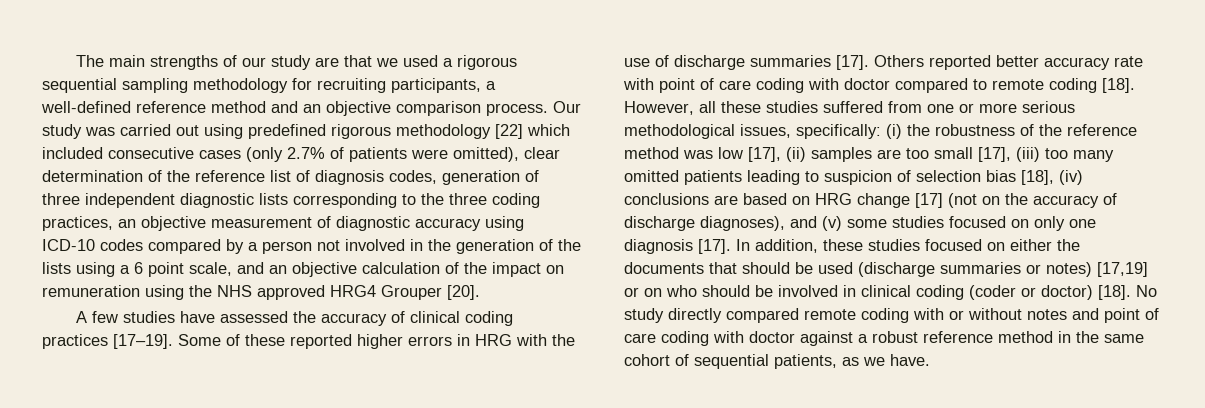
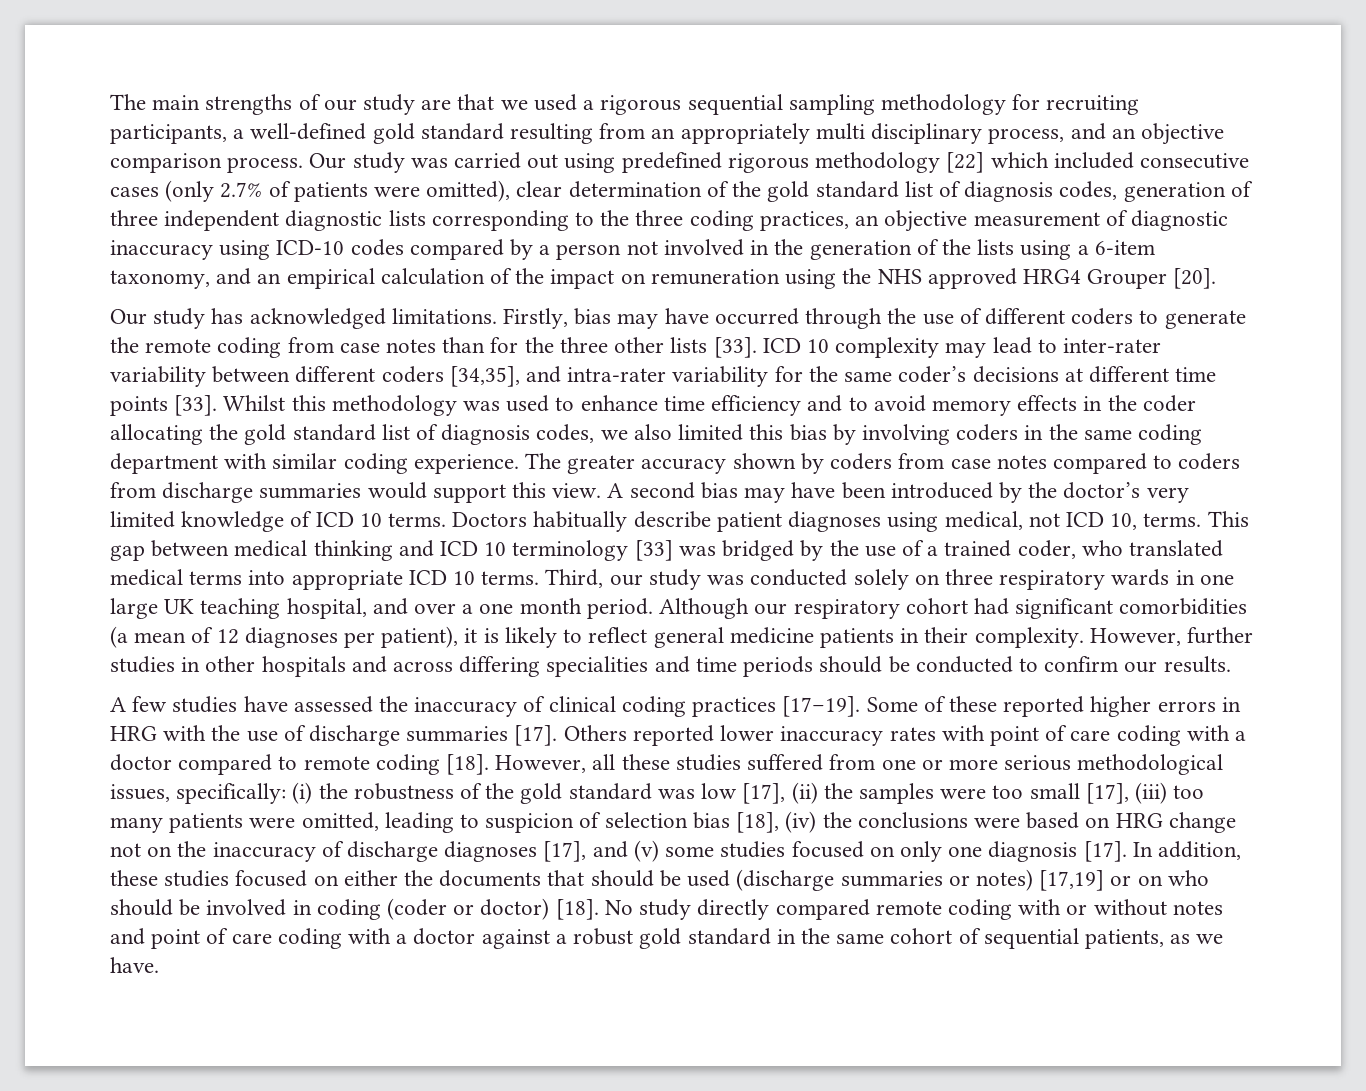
[136,101,266,113] reference method -> [372,123,1065,144] gold standard resulting from an appropriately multi disciplinary process,
[195,170,265,182] reference -> [767,181,899,202] gold standard
[415,218,481,231] accuracy -> [110,240,213,260] inaccuracy
[134,262,357,277] 6 point scale, and an objective -> [1094,240,1155,255] [110,268,375,289] 6-item taxonomy, and an empirical
(480, 292) none -> [110,308,1246,329] [110,337,1161,358] [110,366,1217,387] [110,395,1196,416] [110,424,1202,445] [110,453,1241,474] [110,482,1189,503] [110,511,1249,532] [110,540,1223,561] [110,569,1234,590] [110,598,1248,619] [110,626,1253,648] [110,656,1231,677] // Our study has acknowledged limitations. Firstly, bias may have occurred through the use of different coders to generate the remote coding from case notes than for the three other lists [33]. ICD 10 complexity may lead to inter-rater variability between different coders [34,35], and intra-rater variability for the same coder’s decisions at different time points [33]. Whilst this methodology was used to enhance time efficiency and to avoid memory effects in the coder allocating the gold standard list of diagnosis codes, we also limited this bias by involving coders in the same coding department with similar coding experience. The greater accuracy shown by coders from case notes compared to coders from discharge summaries would support this view. A second bias may have been introduced by the doctor’s very limited knowledge of ICD 10 terms. Doctors habitually describe patient diagnoses using medical, not ICD 10, terms. This gap between medical thinking and ICD 10 terminology [33] was bridged by the use of a trained coder, who translated medical terms into appropriate ICD 10 terms. Third, our study was conducted solely on three respiratory wards in one large UK teaching hospital, and over a one month period. Although our respiratory cohort had significant comorbidities (a mean of 12 diagnoses per patient), it is likely to reflect general medicine patients in their complexity. However, further studies in other hospitals and across differing specialities and time periods should be conducted to confirm our results.
[320,313,387,326] accuracy -> [414,697,518,717] inaccuracy
[996,55,1143,70] better accuracy rate -> [720,725,936,746] lower inaccuracy rates
(839, 84) none -> [1234,731,1246,741] a
[1067,124,1137,136] [624,147,679,159] reference method -> [520,783,652,804] gold standard
[811,147,901,162] samples are -> [823,783,987,804] the samples were
[624,170,742,185] omitted patients -> [169,812,379,833] patients were omitted,
[624,193,738,205] conclusions are -> [822,812,1020,829] the conclusions were
[915,193,977,208] [17] (not -> [110,843,141,857] not
[1033,193,1117,208] [624,216,785,231] accuracy of discharge diagnoses), -> [212,841,587,862] inaccuracy of discharge diagnoses [17],
[861,285,911,297] clinical -> (312, 907) none
(744, 337) none -> [396,934,408,944] a
[923,331,1053,343] reference method -> [639,928,771,949] gold standard

